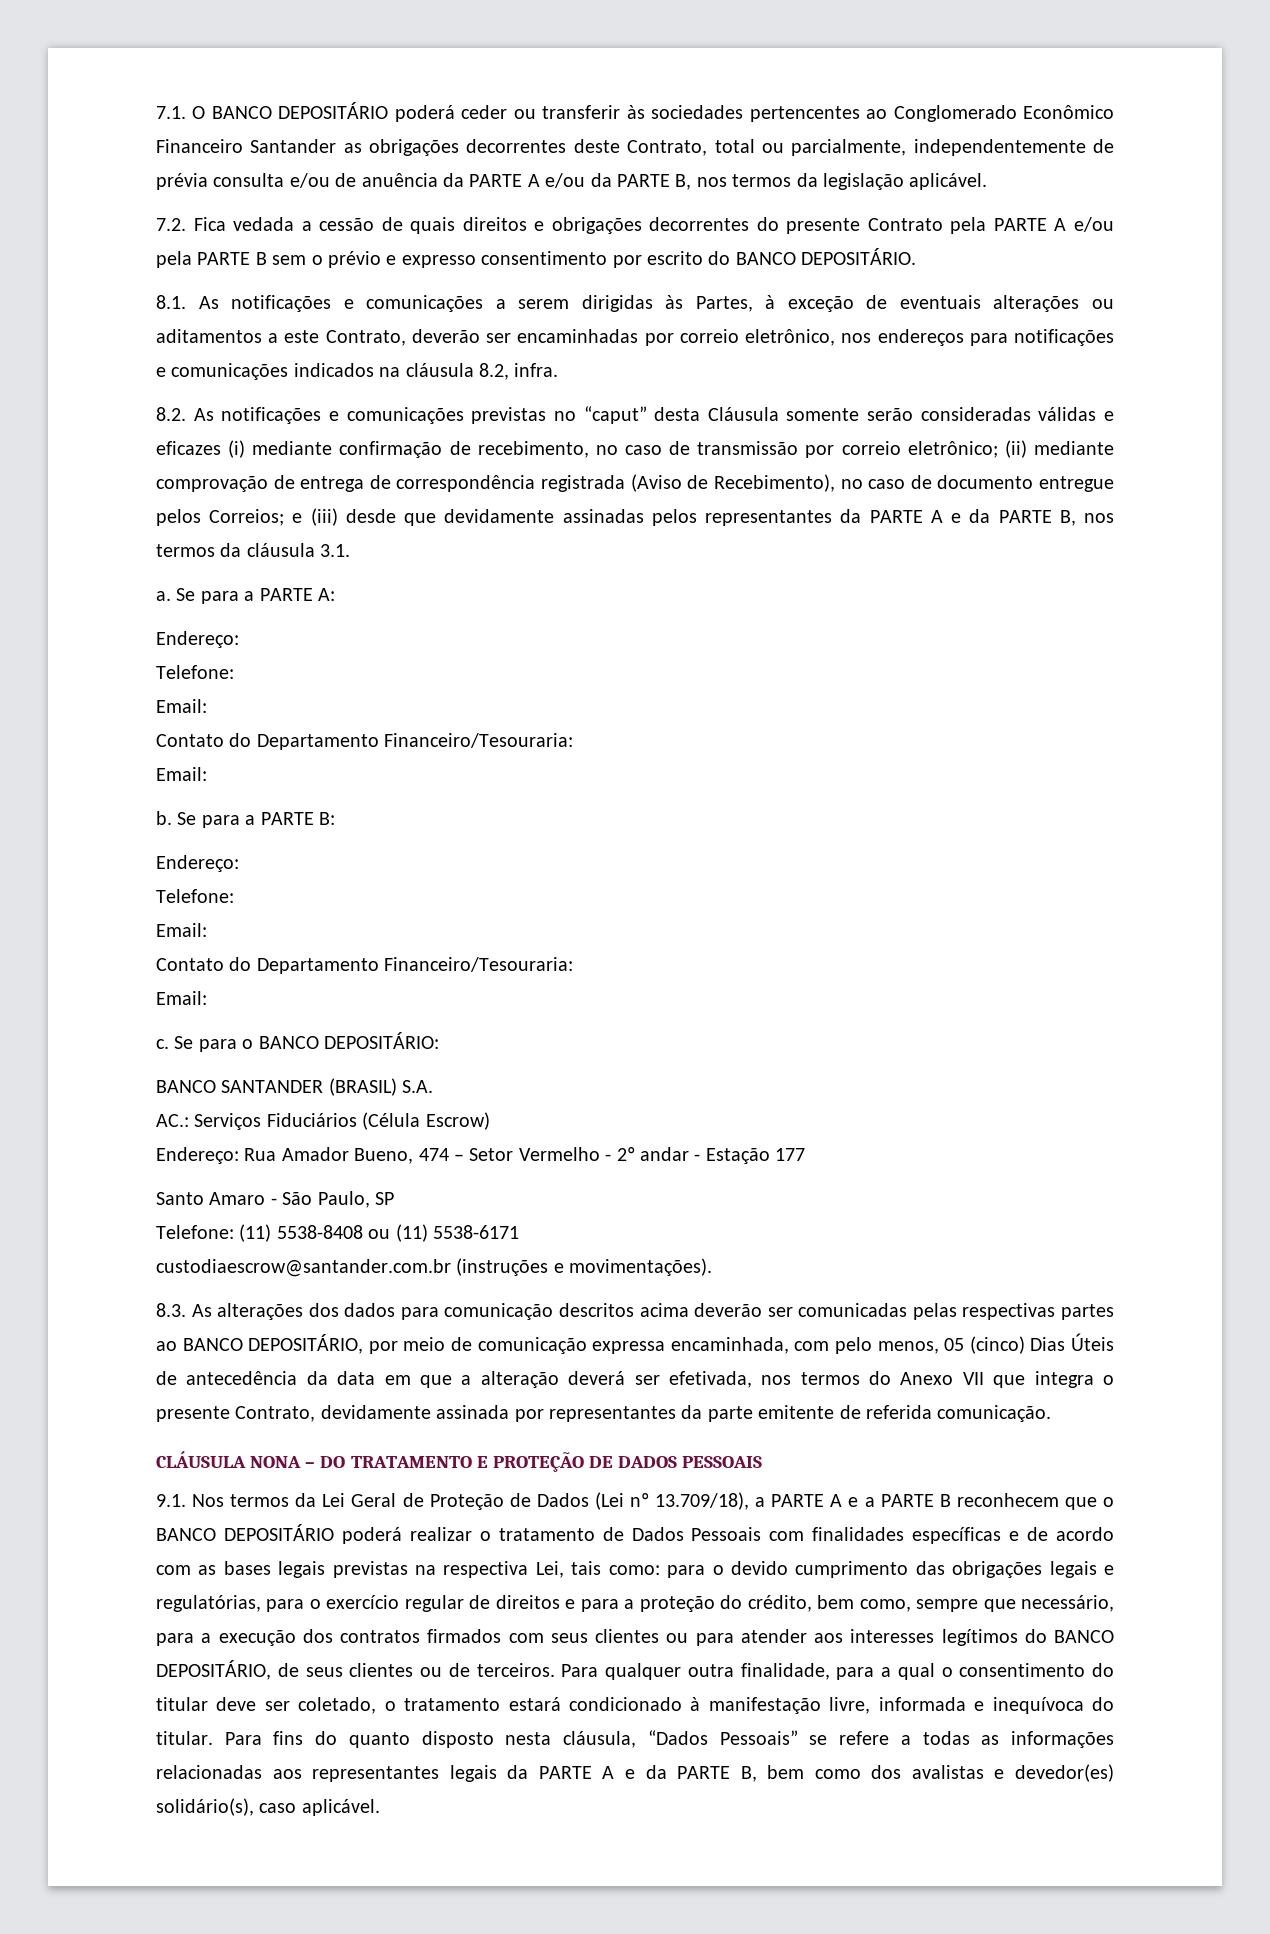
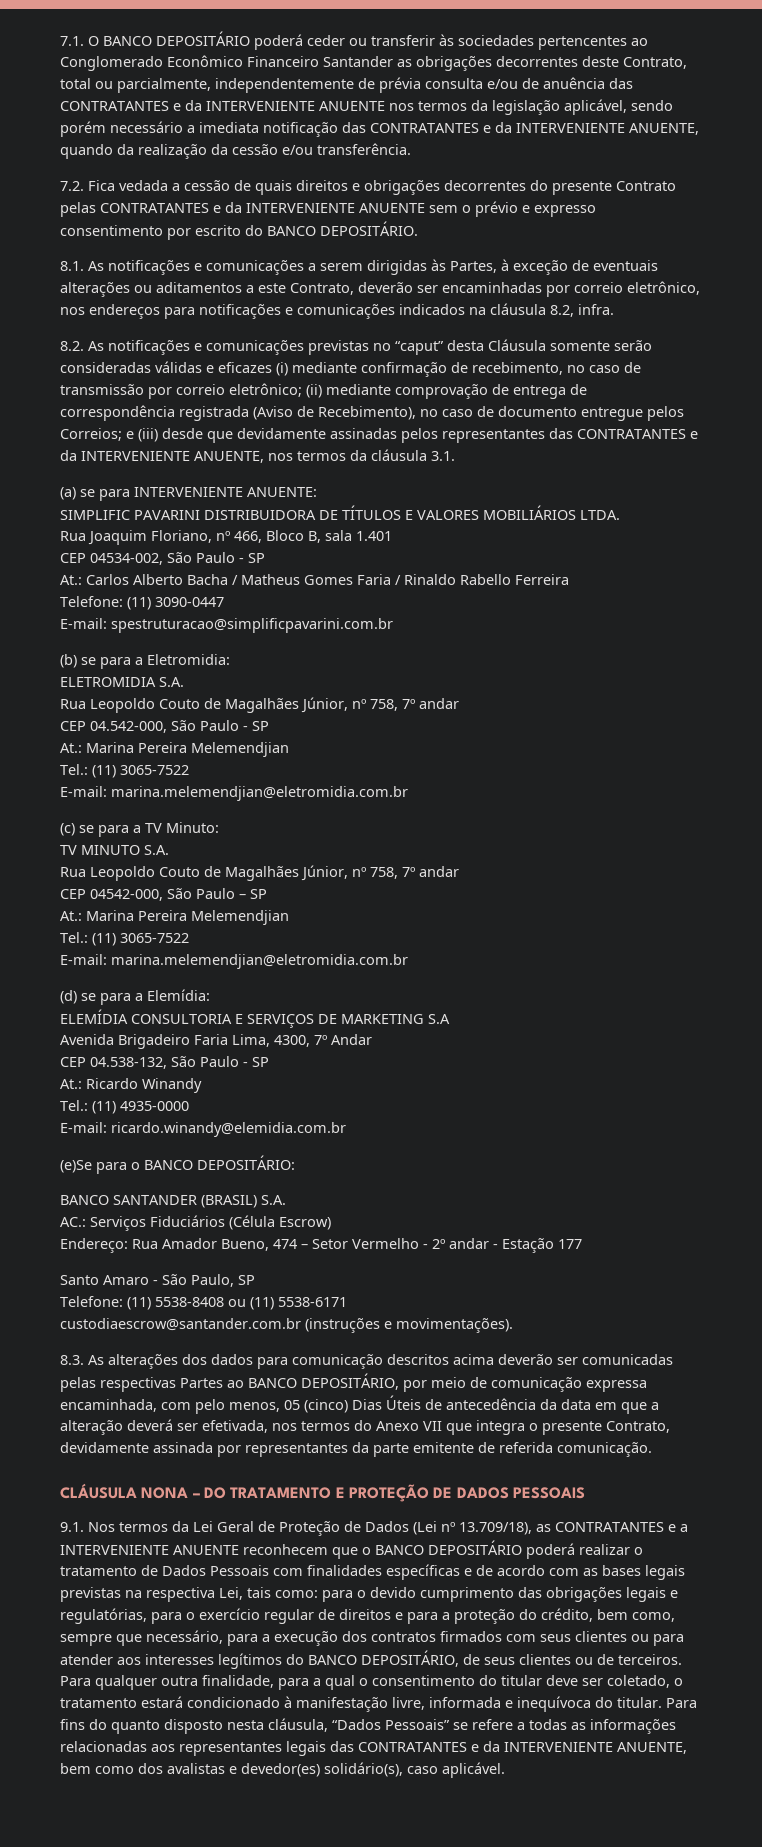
[443,173,988,190] da PARTE A e/ou da PARTE B, nos termos da legislação aplicável. -> [609,78,633,89] [60,99,673,115] [60,121,699,137] [60,143,411,159] das CONTRATANTES e da INTERVENIENTE ANUENTE nos termos da legislação aplicável, sendo porém necessário a imediata notificação das CONTRATANTES e da INTERVENIENTE ANUENTE, quando da realização da cessão e/ou transferência.
[950,217,1114,234] [156,251,267,268] pela PARTE A e/ou pela PARTE B -> [60,202,425,217] pelas CONTRATANTES e da INTERVENIENTE ANUENTE
[840,509,1076,526] da PARTE A e da PARTE B, -> [549,428,698,439] [60,450,264,463] das CONTRATANTES e da INTERVENIENTE ANUENTE,
[156,588,335,604] [156,631,239,648] [156,665,234,679] [156,699,207,713] [156,733,574,750] [156,767,207,781] [156,811,335,828] [156,855,239,872] [156,889,234,903] [156,923,207,937] [156,957,574,974] [156,991,207,1005] [156,1036,194,1049] a. Se para a PARTE A: // Endereço: // Telefone: // Email: // Contato do Departamento Financeiro/Tesouraria: // Email: // b. Se para a PARTE B: // Endereço: // Telefone: // Email: // Contato do Departamento Financeiro/Tesouraria: // Email: // c. Se -> [60,487,317,501] [60,505,620,520] [60,530,392,545] [60,552,265,565] [60,574,569,585] [60,596,224,610] [60,618,393,633] [60,654,230,669] [60,677,184,687] [60,697,459,713] [60,720,269,733] [60,742,289,757] [60,764,189,778] [60,786,408,801] [60,822,219,837] [60,845,169,855] [60,865,459,881] [60,888,267,901] [60,910,289,925] [60,932,189,946] [60,954,408,969] [60,989,210,1005] [60,1009,450,1028] [60,1034,372,1049] [60,1056,269,1069] [60,1078,202,1093] [60,1100,189,1114] [60,1122,346,1137] [60,1160,92,1173] (a) se para INTERVENIENTE ANUENTE: // SIMPLIFIC PAVARINI DISTRIBUIDORA DE TÍTULOS E VALORES MOBILIÁRIOS LTDA. // Rua Joaquim Floriano, nº 466, Bloco B, sala 1.401 // CEP 04534-002, São Paulo - SP // At.: Carlos Alberto Bacha / Matheus Gomes Faria / Rinaldo Rabello Ferreira // Telefone: (11) 3090-0447 // E-mail: spestruturacao@simplificpavarini.com.br // (b) se para a Eletromidia: // ELETROMIDIA S.A. // Rua Leopoldo Couto de Magalhães Júnior, nº 758, 7º andar // CEP 04.542-000, São Paulo - SP // At.: Marina Pereira Melemendjian // Tel.: (11) 3065-7522 // E-mail: marina.melemendjian@eletromidia.com.br // (c) se para a TV Minuto: // TV MINUTO S.A. // Rua Leopoldo Couto de Magalhães Júnior, nº 758, 7º andar // CEP 04542-000, São Paulo – SP // At.: Marina Pereira Melemendjian // Tel.: (11) 3065-7522 // E-mail: marina.melemendjian@eletromidia.com.br // (d) se para a Elemídia: // ELEMÍDIA CONSULTORIA E SERVIÇOS DE MARKETING S.A // Avenida Brigadeiro Faria Lima, 4300, 7º Andar // CEP 04.538-132, São Paulo - SP // At.: Ricardo Winandy // Tel.: (11) 4935-0000 // E-mail: ricardo.winandy@elemidia.com.br // (e)Se
[1061,1304,1114,1320] partes -> [180,1378,223,1388] Partes
[755,1494,951,1507] a PARTE A e a PARTE B -> [536,1522,688,1532] [60,1545,239,1555] as CONTRATANTES e a INTERVENIENTE ANUENTE
[507,1765,757,1782] da PARTE A e da PARTE B, -> [330,1741,687,1754] das CONTRATANTES e da INTERVENIENTE ANUENTE,

